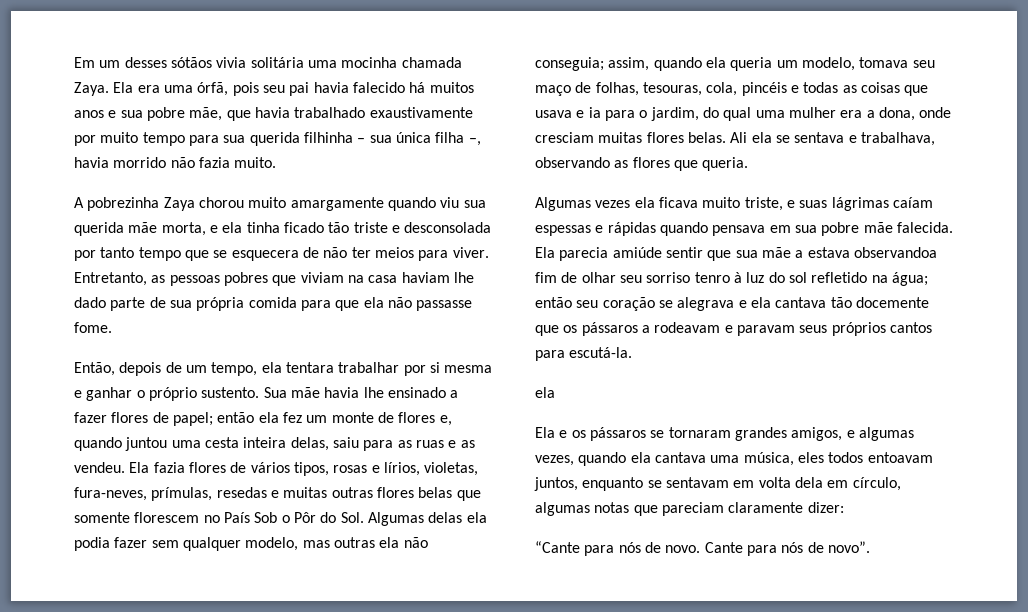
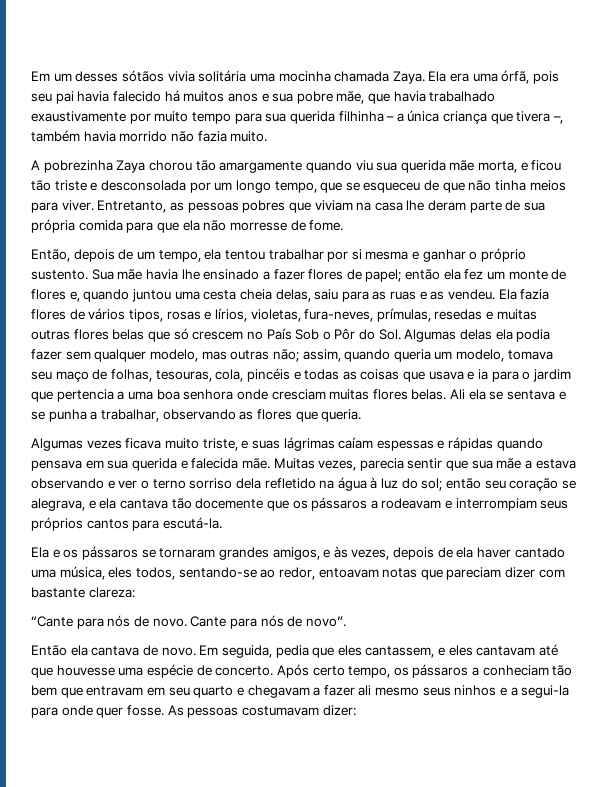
[369,132,481,146] sua única filha –, -> [396,110,564,124] [31,130,80,142] a única criança que tivera –, também
[248,197,287,208] muito -> [195,160,216,171] tão
[222,222,324,233] ela tinha ficado -> [531,160,562,171] ficou
[100,247,371,261] tanto tempo que se esquecera de não ter -> [214,180,527,193] um longo tempo, que se esqueceu de que não tinha
[401,272,474,283] [74,297,106,308] haviam lhe dado -> [406,200,467,211] lhe deram
[416,300,473,311] passasse -> [229,220,306,231] morresse de
[285,362,334,373] tentara -> [224,250,265,260] tentou
[243,437,287,448] inteira -> [239,289,272,300] cheia
[74,512,200,523] somente florescem -> [173,328,244,340] só crescem
[379,537,428,548] [535,57,604,71] ela não conseguia; -> [272,349,299,362] não;
[705,57,726,68] ela -> (391, 355) none
[650,107,915,121] jardim, do qual uma mulher era a dona, -> [532,369,571,382] [31,389,234,402] jardim que pertencia a uma boa senhora
[860,132,935,146] trabalhava, -> [31,409,159,422] se punha a trabalhar,
[634,197,655,208] ela -> (122, 444) none
[821,222,953,236] [535,247,662,261] pobre mãe falecida. Ela parecia amiúde -> [131,458,404,471] querida e falecida mãe. Muitas vezes, parecia
[853,247,937,258] [535,272,928,286] observandoa fim de olhar seu sorriso tenro à luz do sol refletido na água; -> [31,477,443,491] observando e ver o terno sorriso dela refletido na água à luz do sol;
[677,297,735,311] alegrava -> [31,498,85,511] alegrava,
[736,325,795,336] paravam -> [455,498,537,511] interrompiam
[535,387,555,398] // ela -> (222, 523) none
[858,427,914,441] [535,452,933,466] [534,477,901,491] [535,502,844,516] algumas vezes, quando ela cantava uma música, eles todos entoavam juntos, enquanto se sentavam em volta dela em círculo, algumas notas que pareciam claramente dizer: -> [333,546,565,560] [31,566,565,580] [31,587,135,598] às vezes, depois de ela haver cantado uma música, eles todos, sentando-se ao redor, entoavam notas que pareciam dizer com bastante clareza:
(870, 547) none -> [31,644,559,658] [31,664,573,678] [31,685,570,698] [31,705,356,718] // Então ela cantava de novo. Em seguida, pedia que eles cantassem, e eles cantavam até que houvesse uma espécie de concerto. Após certo tempo, os pássaros a conheciam tão bem que entravam em seu quarto e chegavam a fazer ali mesmo seus ninhos e a segui-la para onde quer fosse. As pessoas costumavam dizer:

